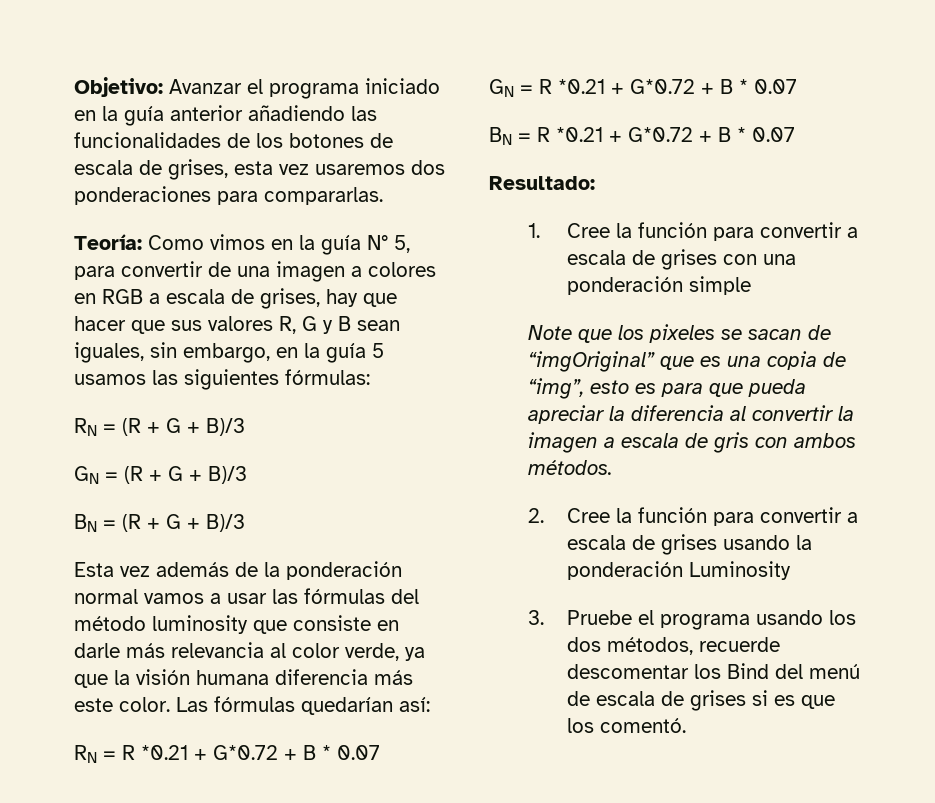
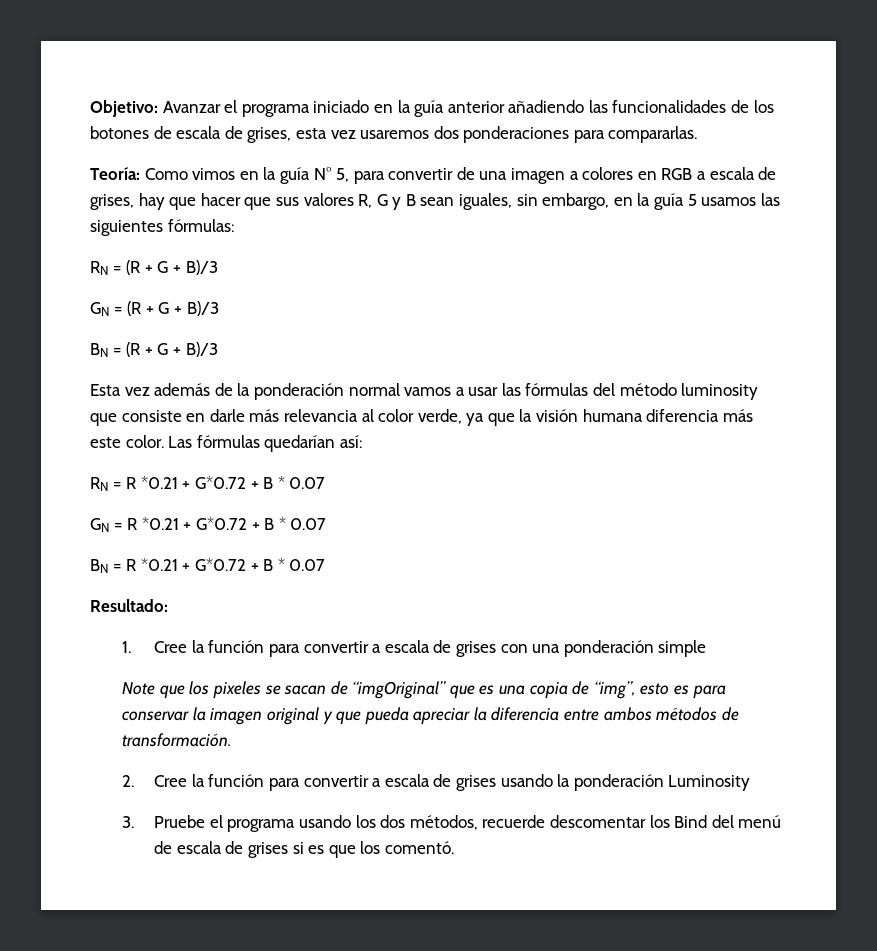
(703, 390) none -> [122,707,333,725] conservar la imagen original y
[729,405,854,421] [527,432,856,453] [527,460,612,475] al convertir la imagen a escala de gris con ambos métodos. -> [564,707,739,721] [122,733,233,747] entre ambos métodos de transformación.

